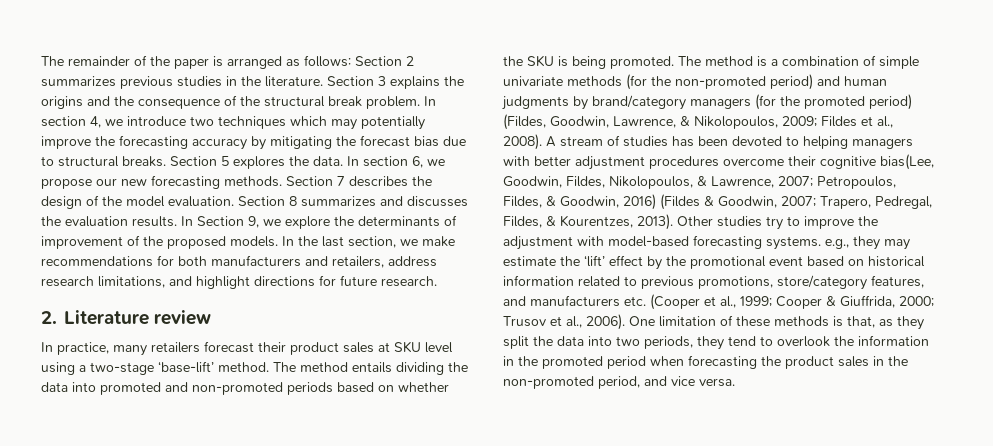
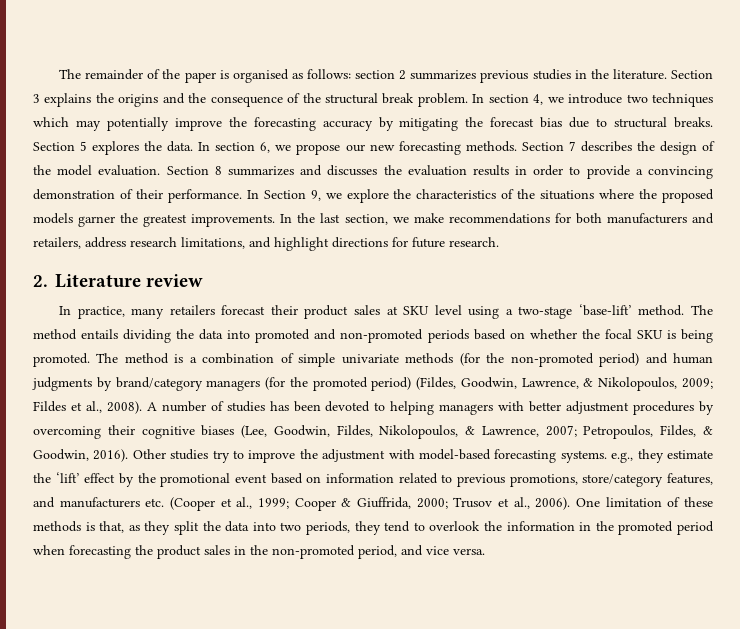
[227,56,282,69] arranged -> [232,69,289,83] organised
[355,56,402,66] Section -> [355,70,396,79] section
[132,216,177,227] results. -> [472,165,713,179] [33,189,242,203] results in order to provide a convincing demonstration of their performance.
[358,215,457,227] [41,235,278,249] determinants of improvement of the proposed models. -> [416,189,714,203] [33,213,276,227] characteristics of the situations where the proposed models garner the greatest improvements.
(523, 61) none -> [604,329,632,339] focal
[560,136,603,147] stream -> [161,401,206,412] number
[723,154,934,170] overcome their cognitive bias(Lee, -> [699,401,715,415] [33,425,268,439] by overcoming their cognitive biases (Lee,
[623,194,932,210] [503,214,673,230] 2016) (Fildes & Goodwin, 2007; Trapero, Pedregal, Fildes, & Kourentzes, 2013). -> [93,449,129,462] 2016).
[884,239,910,250] may -> (664, 456) none
[868,256,925,267] historical -> (322, 479) none

